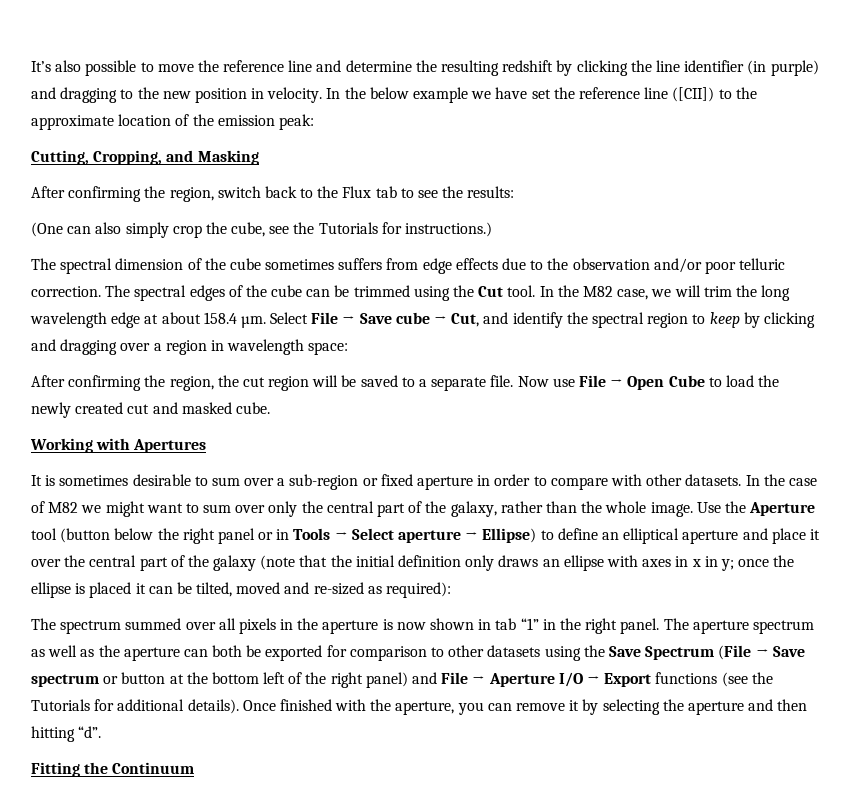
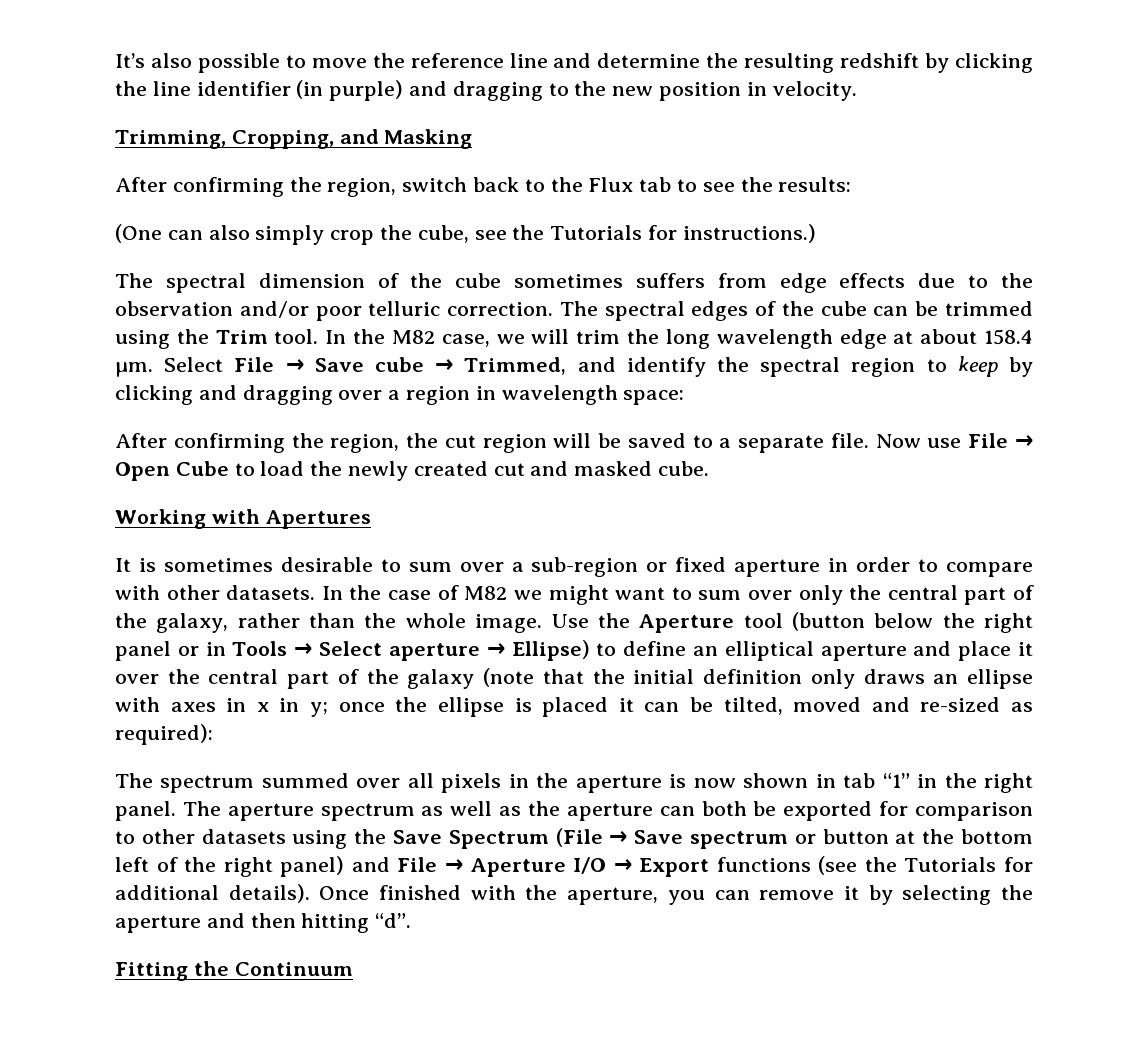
[326,87,757,103] [31,114,314,130] [31,150,89,165] In the below example we have set the reference line ([CII]) to the approximate location of the emission peak: // Cutting, -> [115,130,226,149] // Trimming,
[478,286,504,297] Cut -> [215,330,268,344] Trim
[451,313,480,327] Cut, -> [464,357,567,375] Trimmed,

